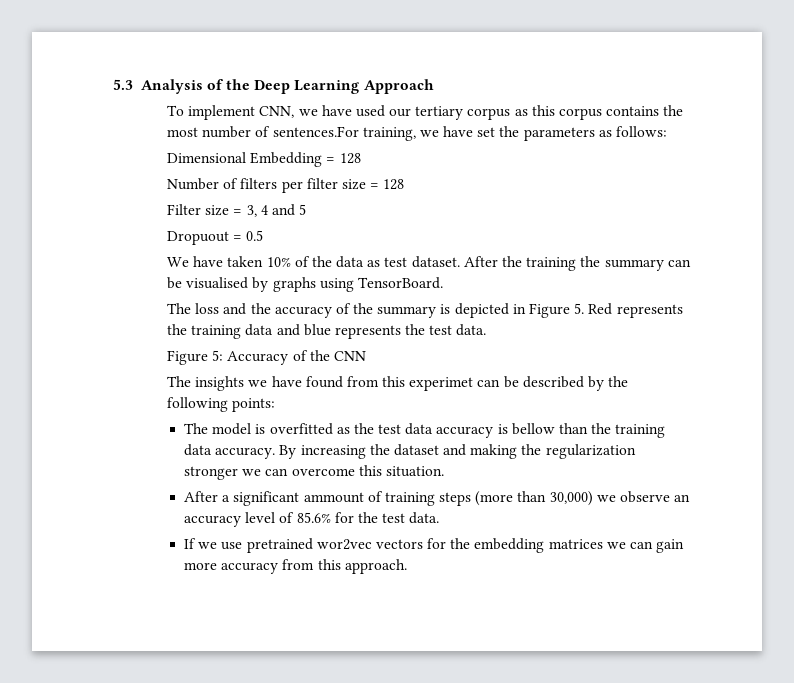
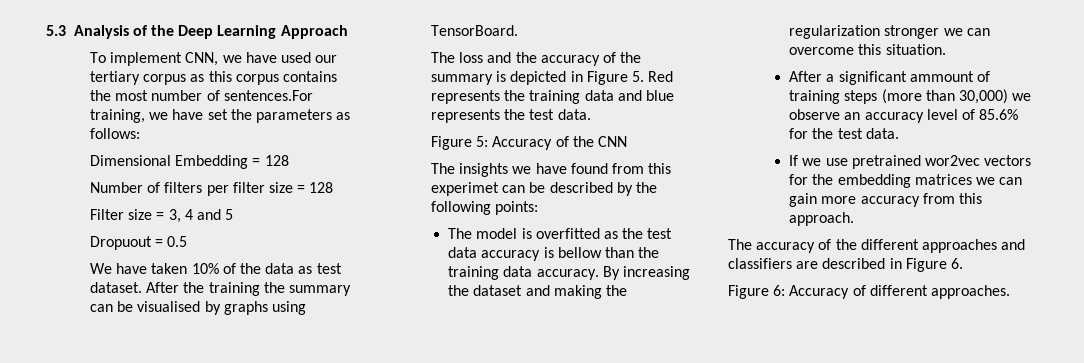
(407, 566) none -> [728,239,1026,253] [728,258,963,272] [728,285,1010,299] // The accuracy of the different approaches and classifiers are described in Figure 6. // Figure 6: Accuracy of different approaches.

